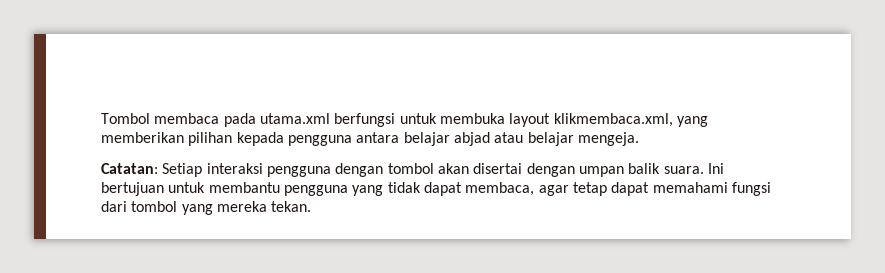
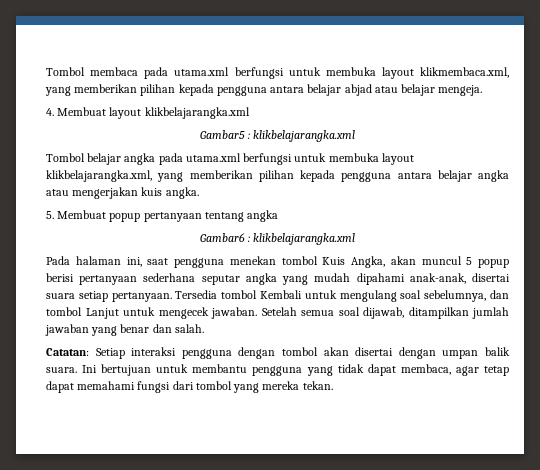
(639, 139) none -> [46,107,250,119] [200,130,355,142] [46,153,414,165] [46,170,509,182] [46,187,199,199] [46,210,279,222] [199,233,356,245] [46,256,509,268] [46,273,511,285] [46,290,509,302] [46,307,509,319] [45,324,204,336] // 4. Membuat layout klikbelajarangka.xml // Gambar5 : klikbelajarangka.xml // Tombol belajar angka pada utama.xml berfungsi untuk membuka layout klikbelajarangka.xml, yang memberikan pilihan kepada pengguna antara belajar angka atau mengerjakan kuis angka. // 5. Membuat popup pertanyaan tentang angka // Gambar6 : klikbelajarangka.xml // Pada halaman ini, saat pengguna menekan tombol Kuis Angka, akan muncul 5 popup berisi pertanyaan sederhana seputar angka yang mudah dipahami anak-anak, disertai suara setiap pertanyaan. Tersedia tombol Kembali untuk mengulang soal sebelumnya, dan tombol Lanjut untuk mengecek jawaban. Setelah semua soal dijawab, ditampilkan jumlah jawaban yang benar dan salah.

